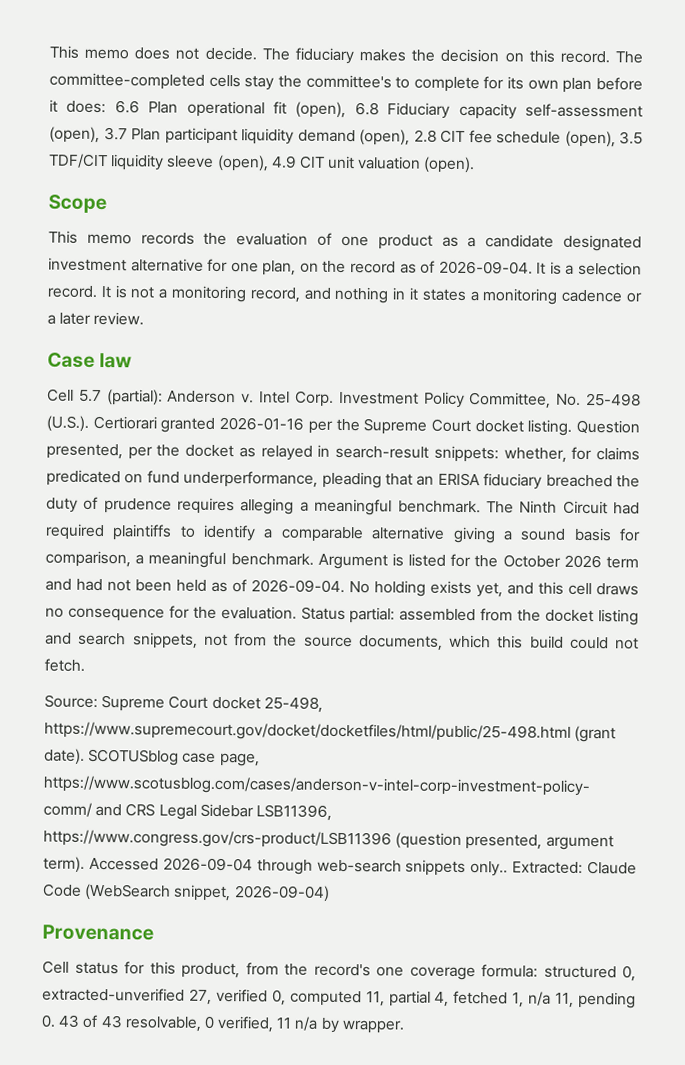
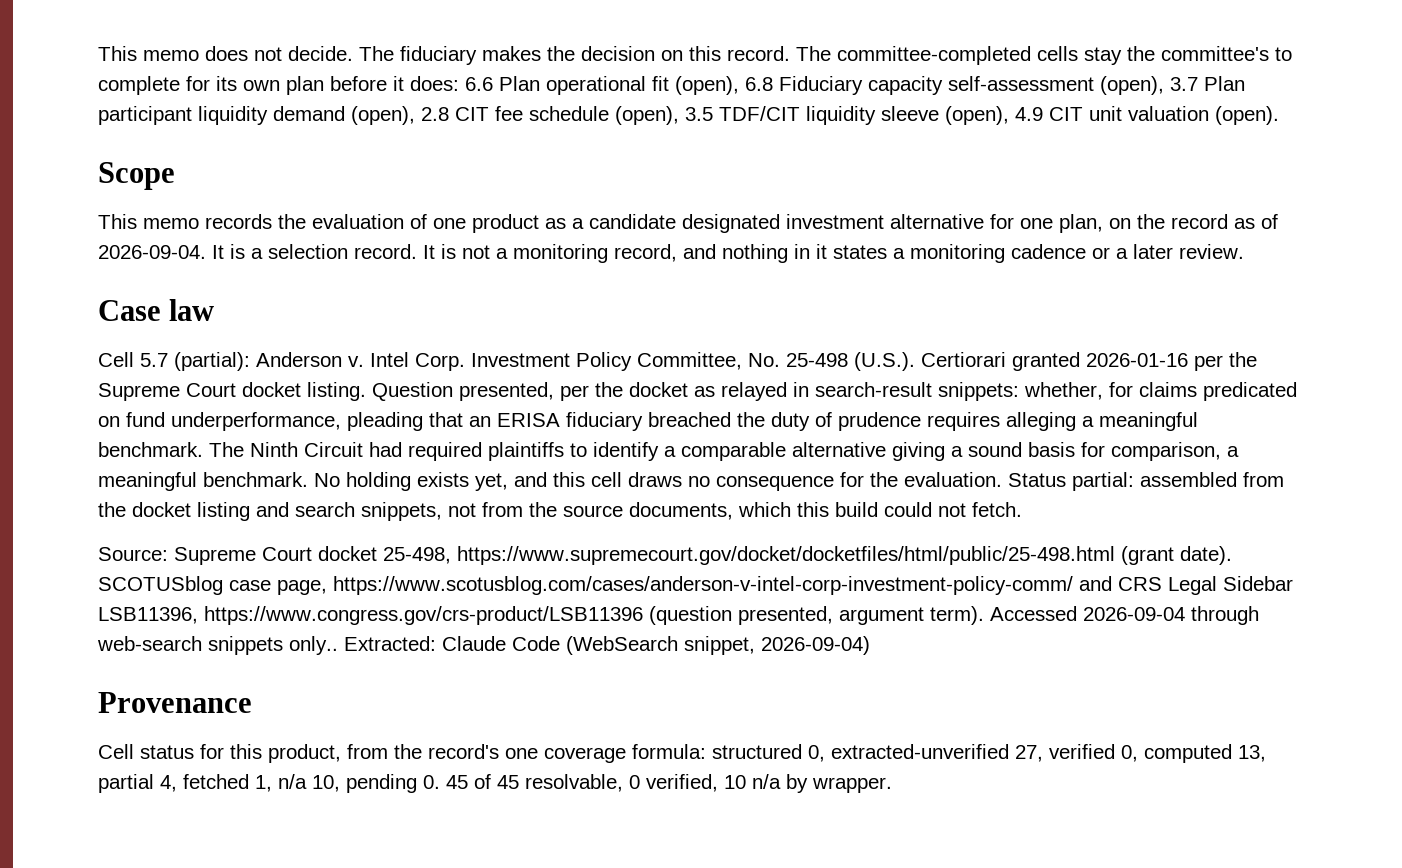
[317,553,639,570] [45,578,345,594] Argument is listed for the October 2026 term and had not been held as of 2026-09-04. -> (308, 479) none
[365,991,385,1007] 11, -> [1238,745,1266,762] 13,
[555,992,575,1008] 11, -> [312,775,340,792] 10,
[58,1014,123,1029] 43 of 43 -> [446,774,519,789] 45 of 45
[276,1017,293,1029] 11 -> [724,775,746,789] 10

